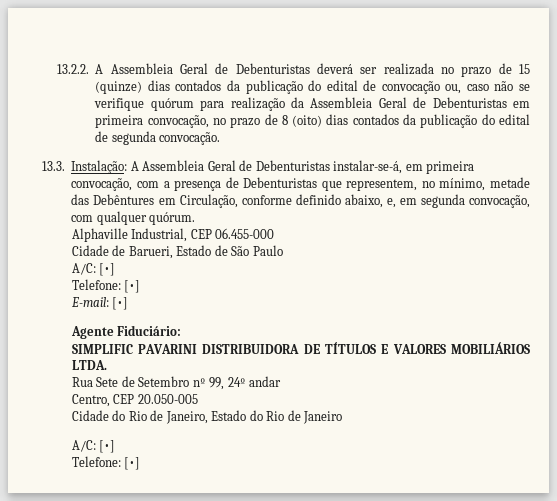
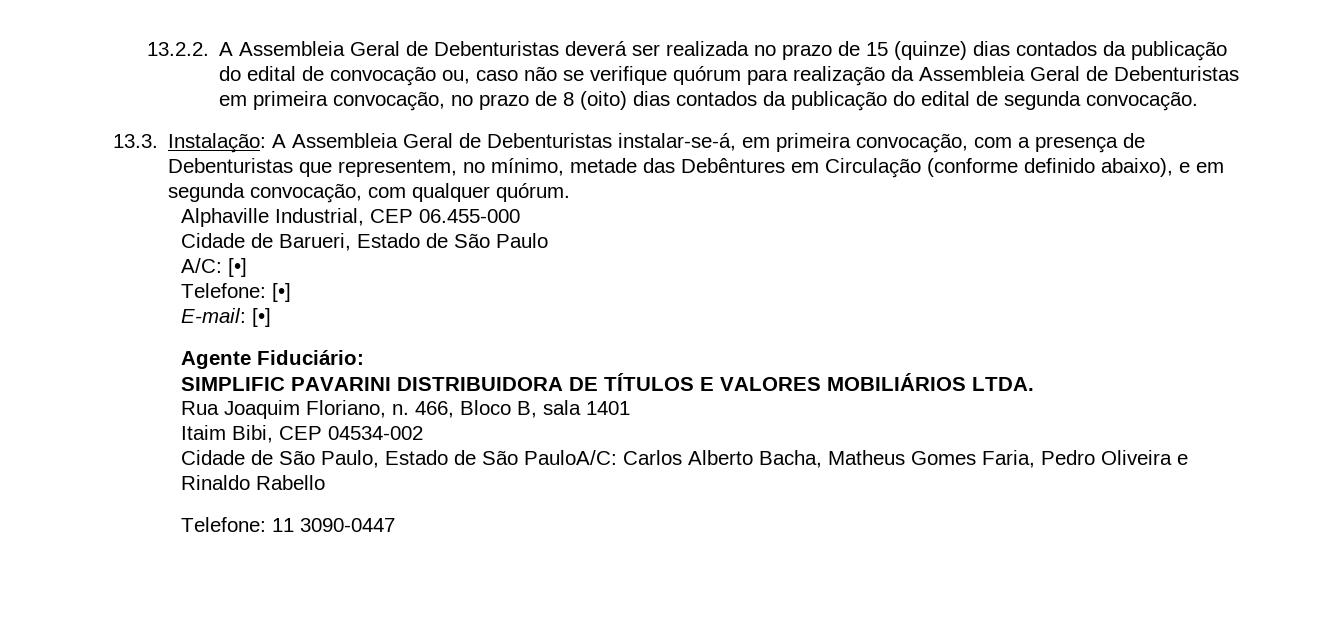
[179,194,396,208] Circulação, conforme definido abaixo, e, -> [825,158,1191,178] Circulação (conforme definido abaixo), e
[96,376,282,390] [71,394,198,407] [71,410,343,424] [71,440,116,453] [71,456,141,470] Sete de Setembro nº 99, 24º andar // Centro, CEP 20.050-005 // Cidade do Rio de Janeiro, Estado do Rio de Janeiro // A/C: [•] // Telefone: [•] -> [223,400,630,419] [180,425,423,443] [180,450,1188,468] [180,475,325,490] [180,517,395,532] Joaquim Floriano, n. 466, Bloco B, sala 1401 // Itaim Bibi, CEP 04534-002 // Cidade de São Paulo, Estado de São PauloA/C: Carlos Alberto Bacha, Matheus Gomes Faria, Pedro Oliveira e Rinaldo Rabello // Telefone: 11 3090-0447

